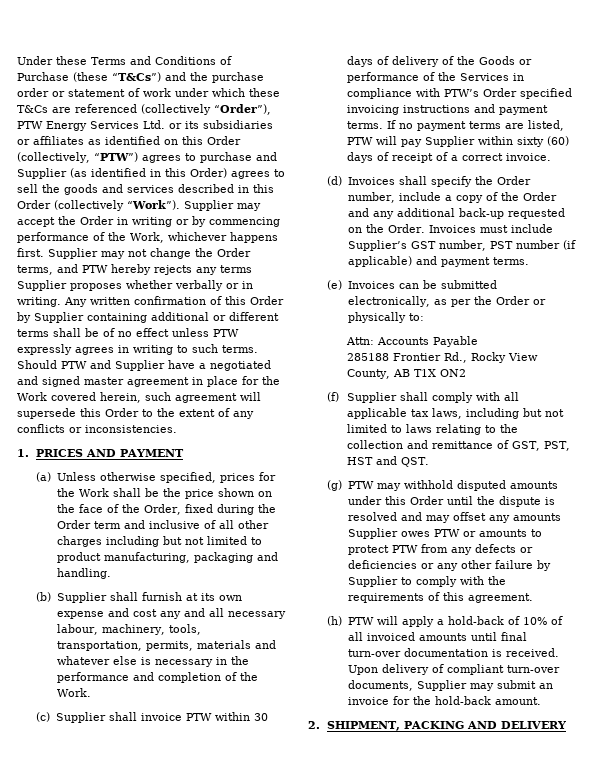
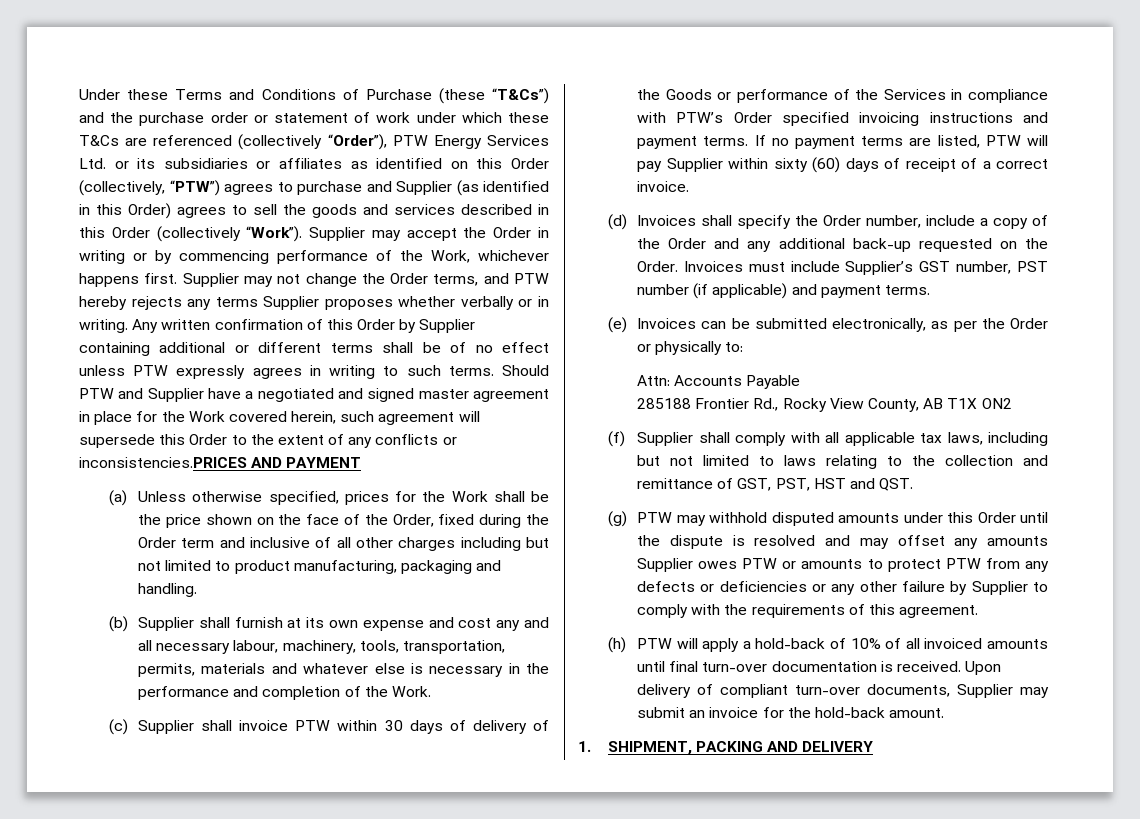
[85,425,177,433] [17,449,84,457] inconsistencies. // 1. PRICES -> [79,457,247,468] inconsistencies.PRICES
[308,721,320,729] 2. -> [578,741,591,752] 1.

